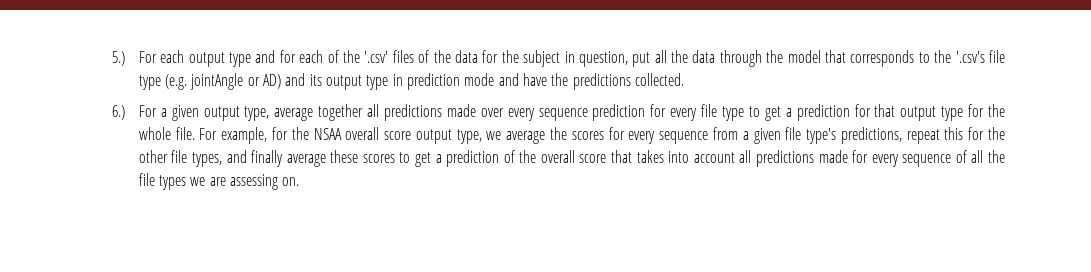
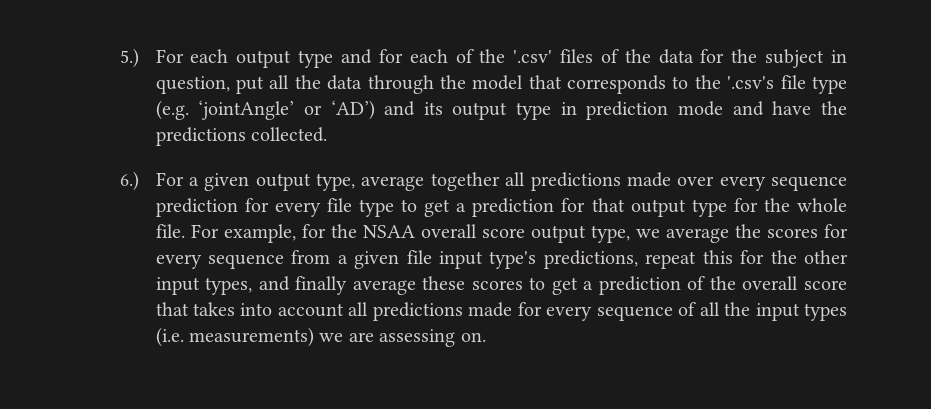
[190,73,282,90] jointAngle or AD) -> [198,100,375,120] ‘jointAngle’ or ‘AD’)
(802, 133) none -> [439,251,484,269] input
[171,150,188,163] file -> [155,277,200,295] input
[138,173,187,190] file types -> [755,303,847,321] [155,327,314,347] input types (i.e. measurements)

